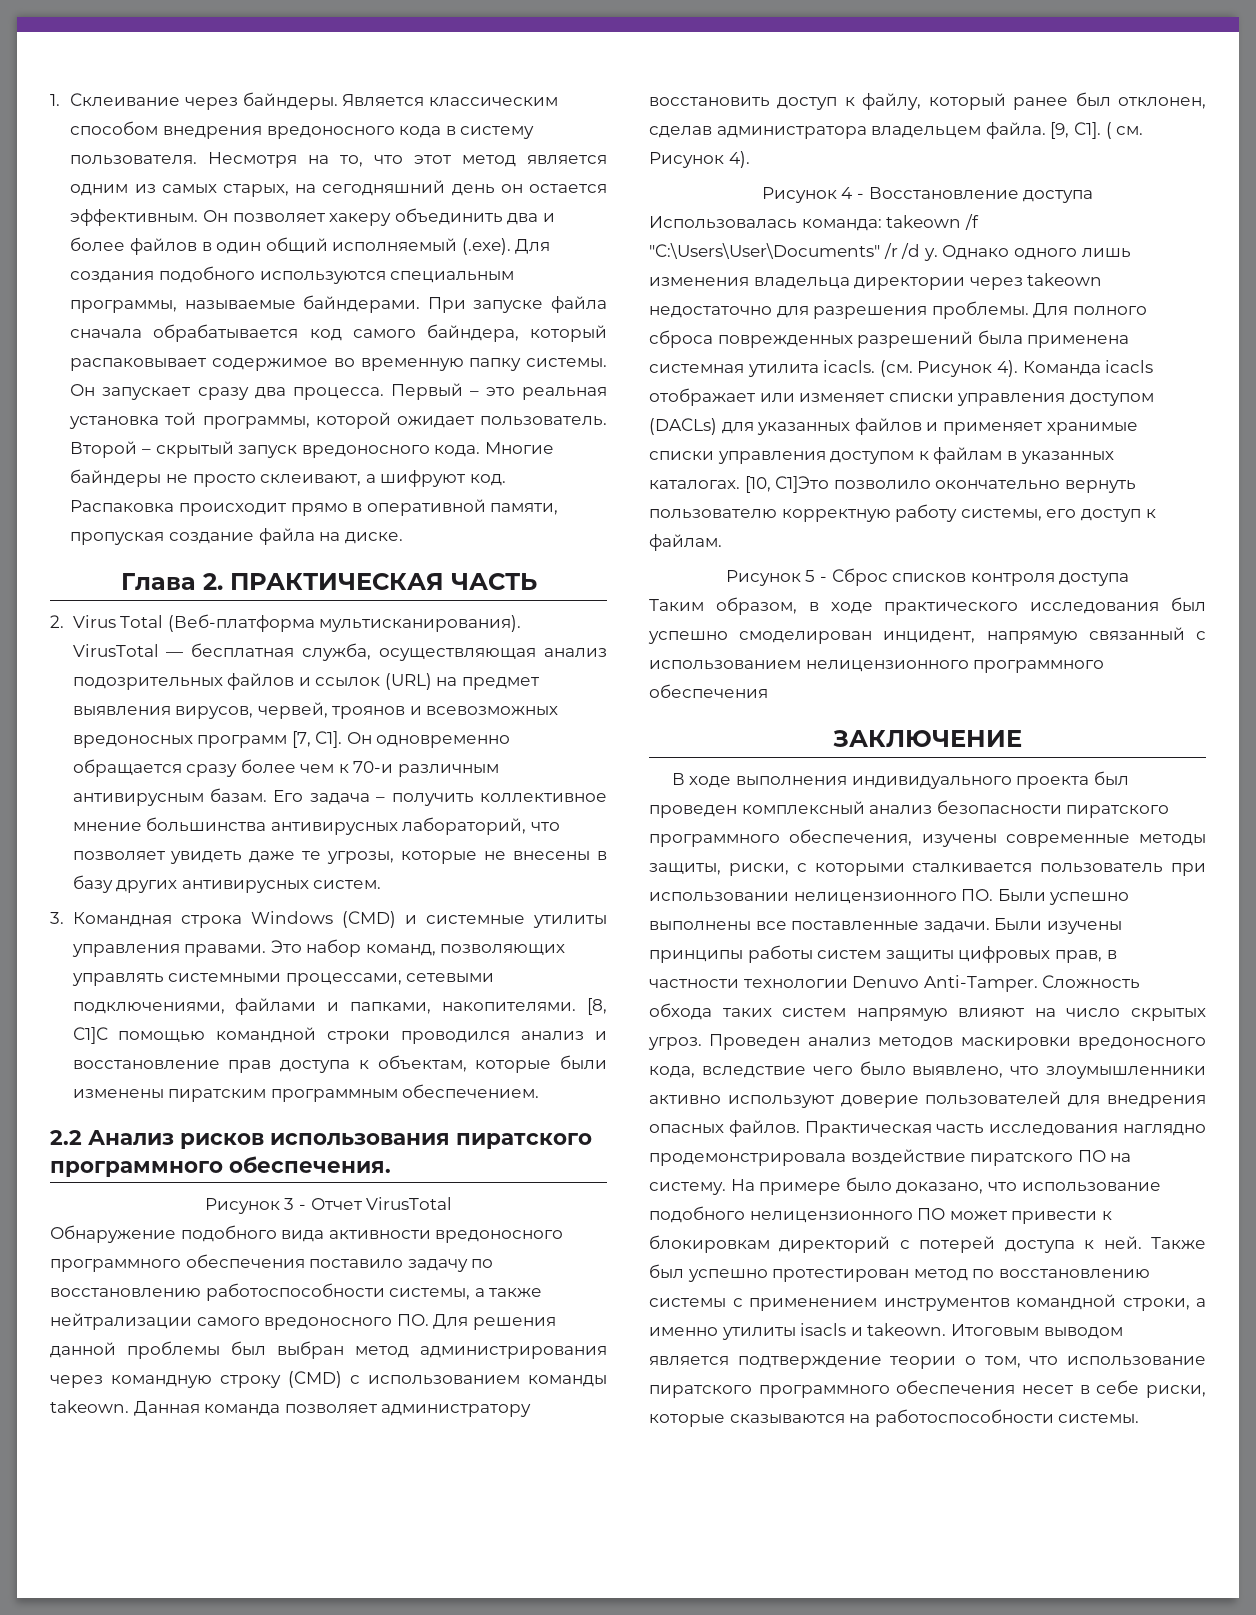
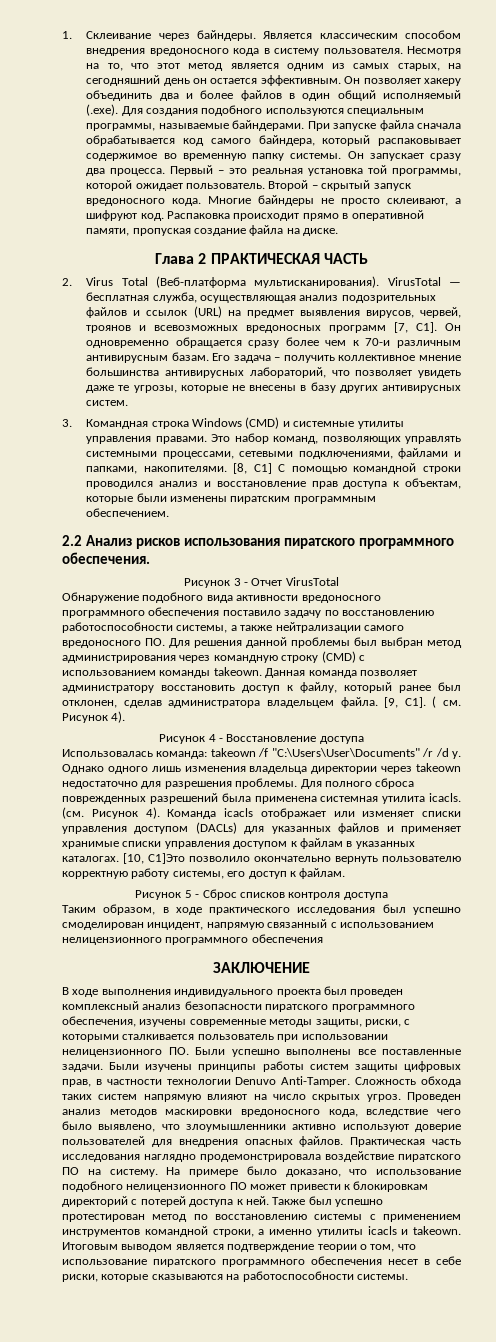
[202,573,223,590] 2. -> [198,253,207,264] 2
[72,1027,108,1044] С1]С -> [253,463,286,474] С1] С
[800,1323,847,1336] isacls -> [367,1226,397,1235] icacls

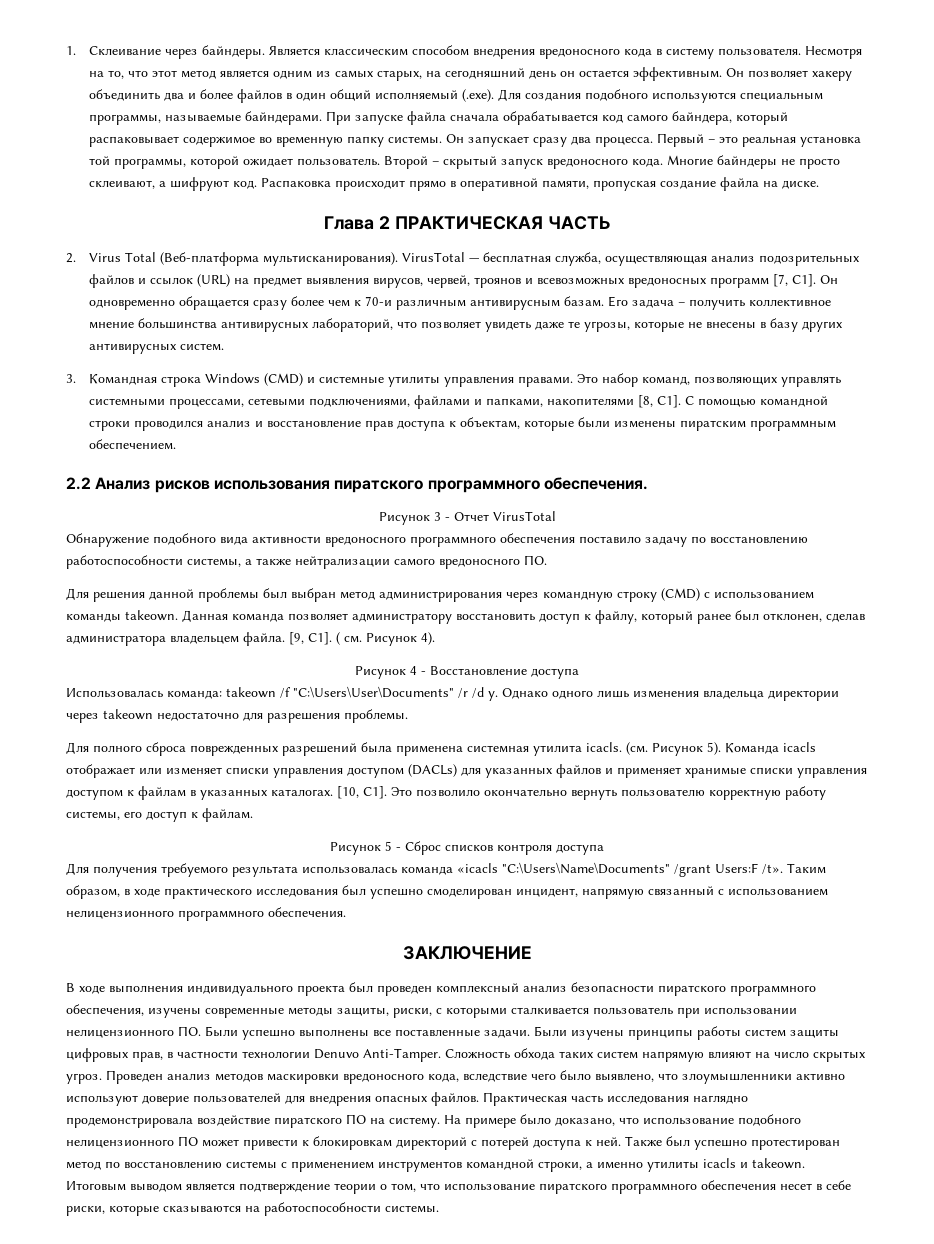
[143,463,272,474] накопителями. [8, С1] -> [546,395,681,408] накопителями [8, С1].
(165, 642) none -> (547, 560) //
(298, 783) none -> (408, 716) //
[145,807,160,819] 4). -> [707,742,721,755] 5).
[148,853,185,864] С1]Это -> [363,786,412,799] С1]. Это
(388, 896) none -> [66,862,783,877] Для получения требуемого результата использовалась команда «icacls "C:\Users\Name\Documents" /grant Users:F /t».
[251,934,323,943] обеспечения -> [268,907,346,917] обеспечения.

